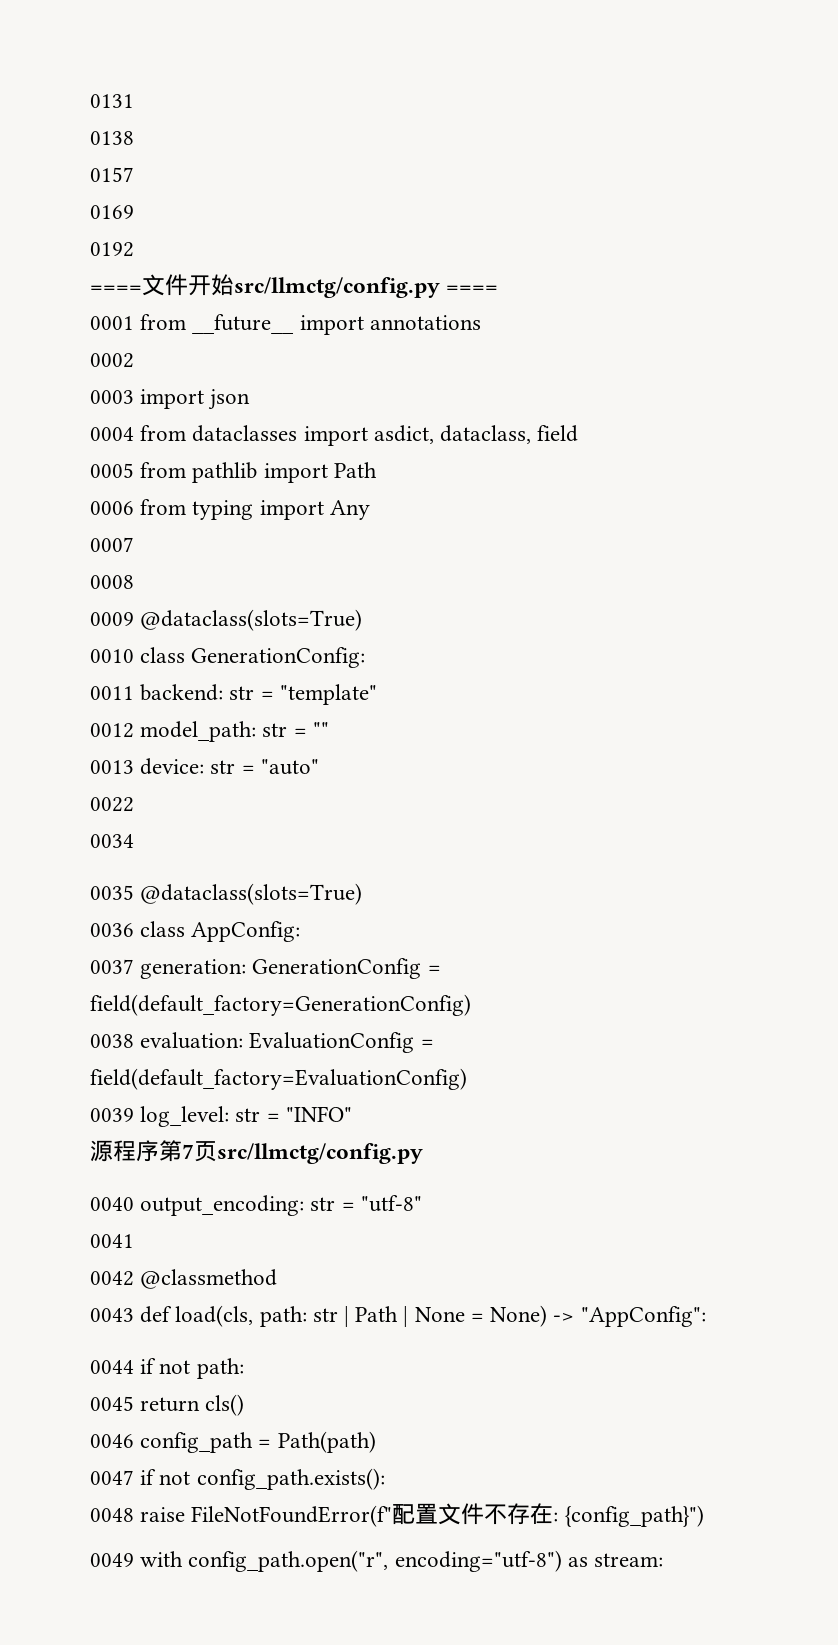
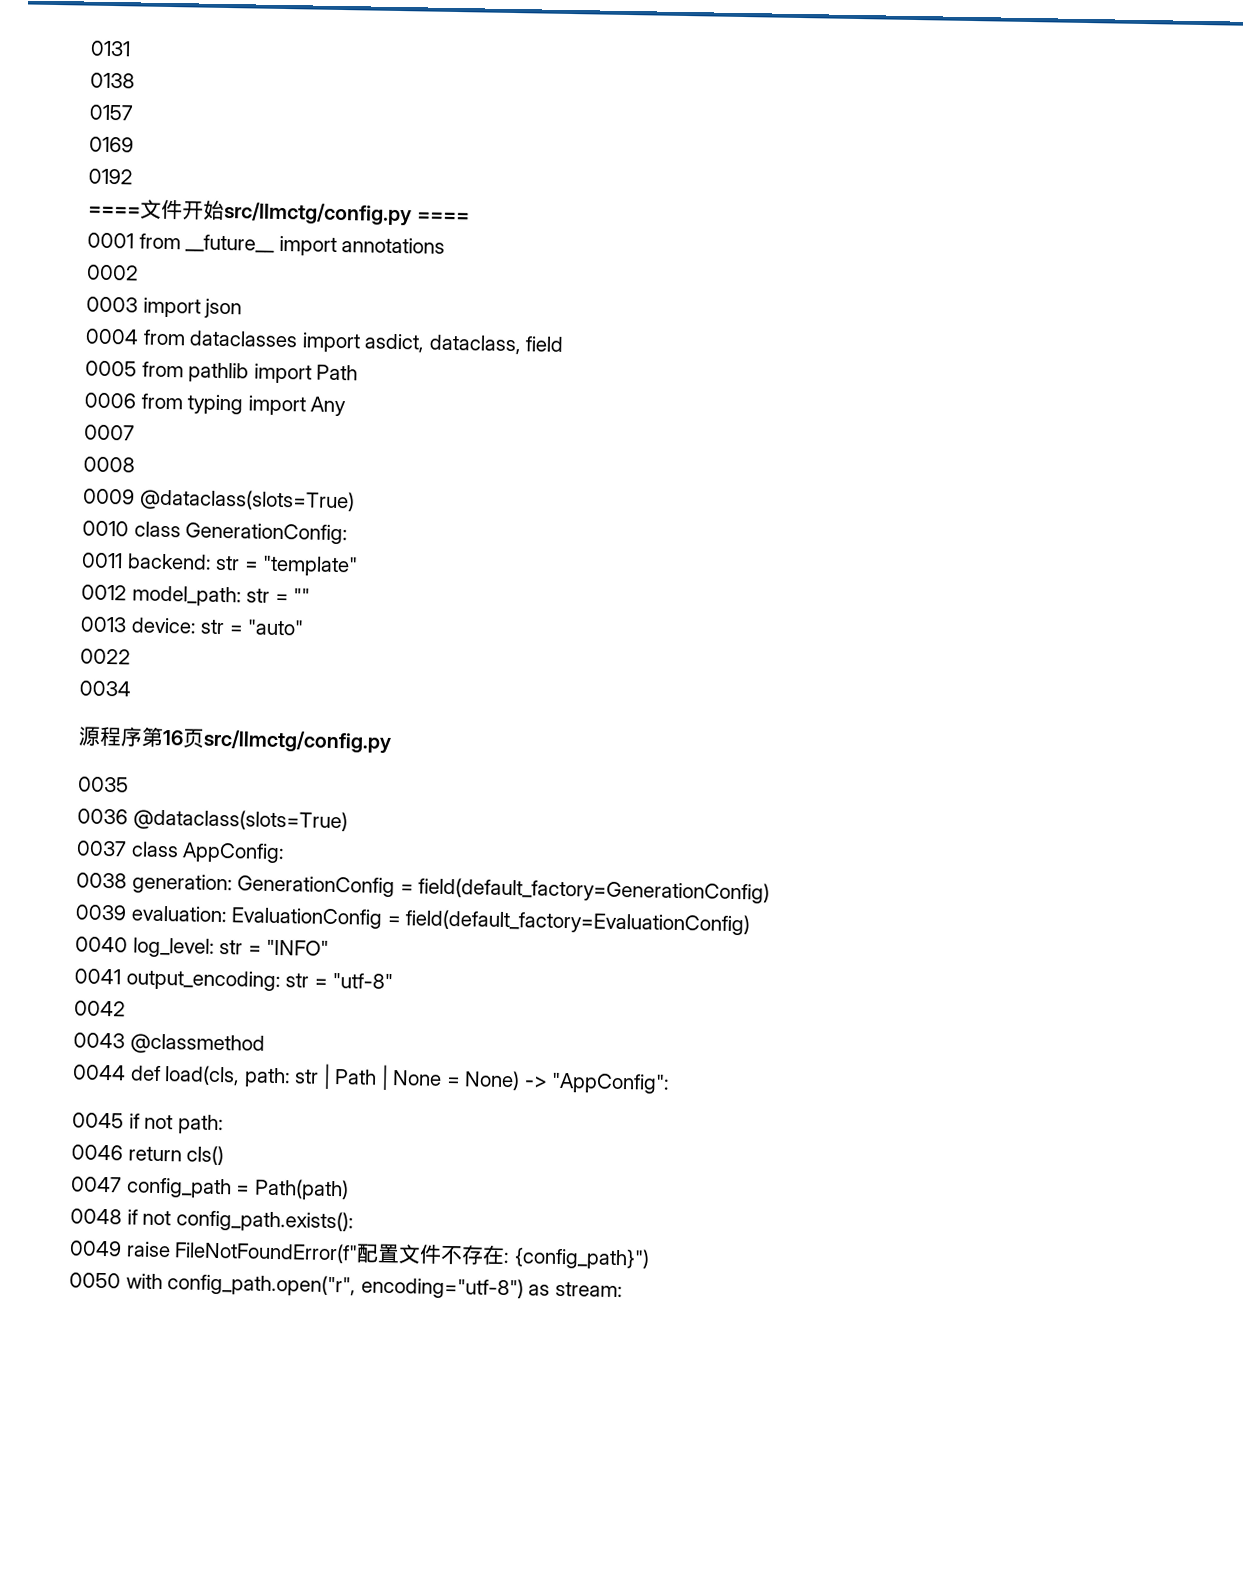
(134, 841) none -> [78,726,392,754] // 源程序第16页src/llmctg/config.py
[140,883,363,905] [90,923,134,937] @dataclass(slots=True) // 0036 -> [77,808,348,833] [76,840,127,857] // 0036 @dataclass(slots=True) // 0037
[90,959,134,974] 0037 -> [76,872,127,889] 0038
[90,1034,134,1048] 0038 -> [75,904,127,921] 0039
[90,1108,134,1122] 0039 -> [75,936,128,953] 0040
[90,1140,423,1164] [90,1197,134,1211] 源程序第7页src/llmctg/config.py // 0040 -> [74,968,121,985] 0041
[90,1234,134,1248] [90,1271,134,1286] 0041 // 0042 -> [74,1000,126,1017] [73,1032,125,1049] 0042 // 0043
[90,1308,134,1322] 0043 -> [72,1064,126,1081] 0044
[90,1360,134,1374] 0044 -> [72,1112,124,1129] 0045
[90,1396,134,1411] 0045 -> [71,1144,123,1161] 0046
[90,1434,134,1448] 0046 -> [71,1176,122,1193] 0047
[90,1470,134,1485] 0047 -> [70,1208,122,1225] 0048
[90,1508,134,1522] 0048 -> [69,1240,122,1257] 0049
[90,1553,134,1567] 0049 -> [69,1272,121,1289] 0050

